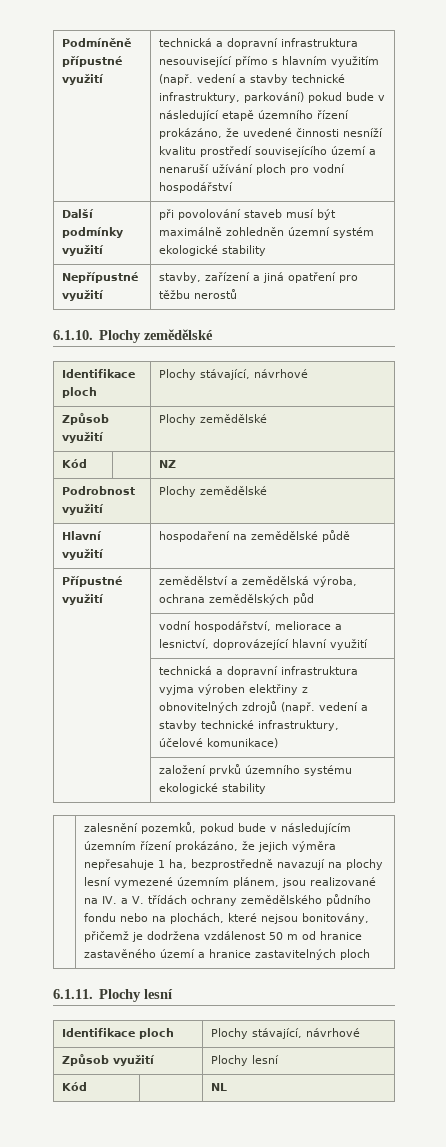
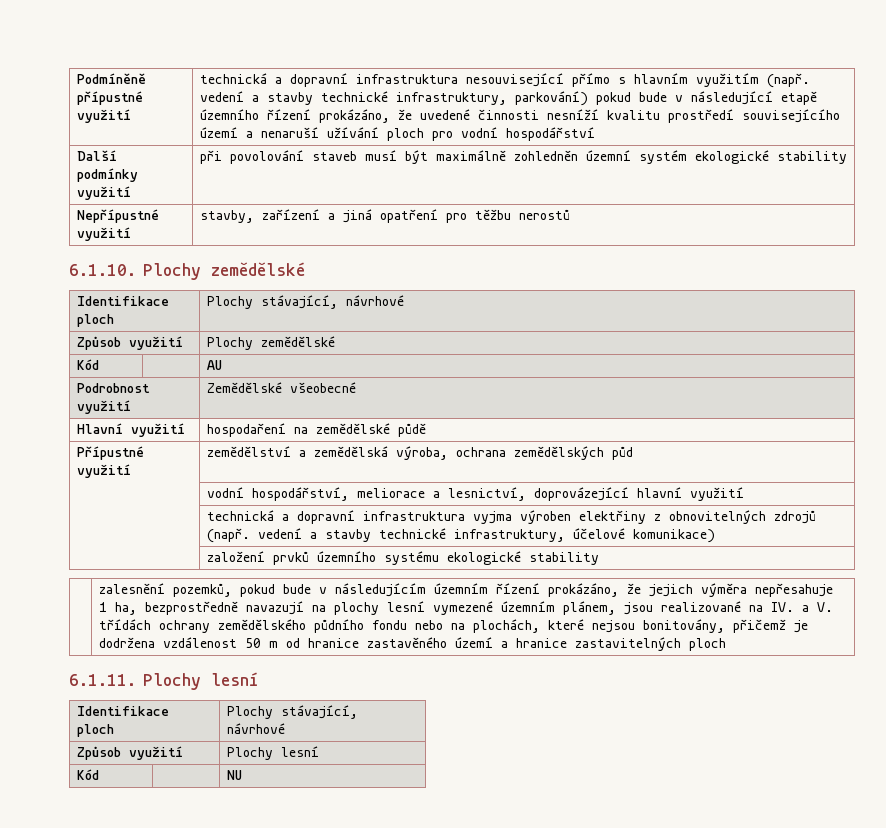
[158,460,176,468] NZ -> [206,360,222,370] AU
[158,486,267,497] Plochy zemědělské -> [206,382,356,393] Zemědělské všeobecné
[210,1083,227,1091] NL -> [226,770,242,780] NU

